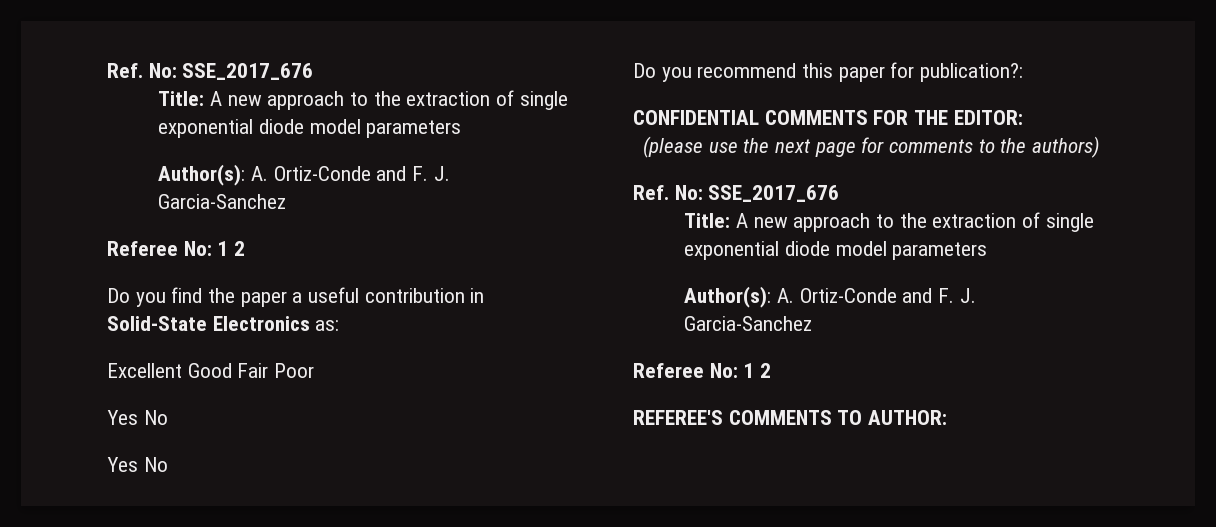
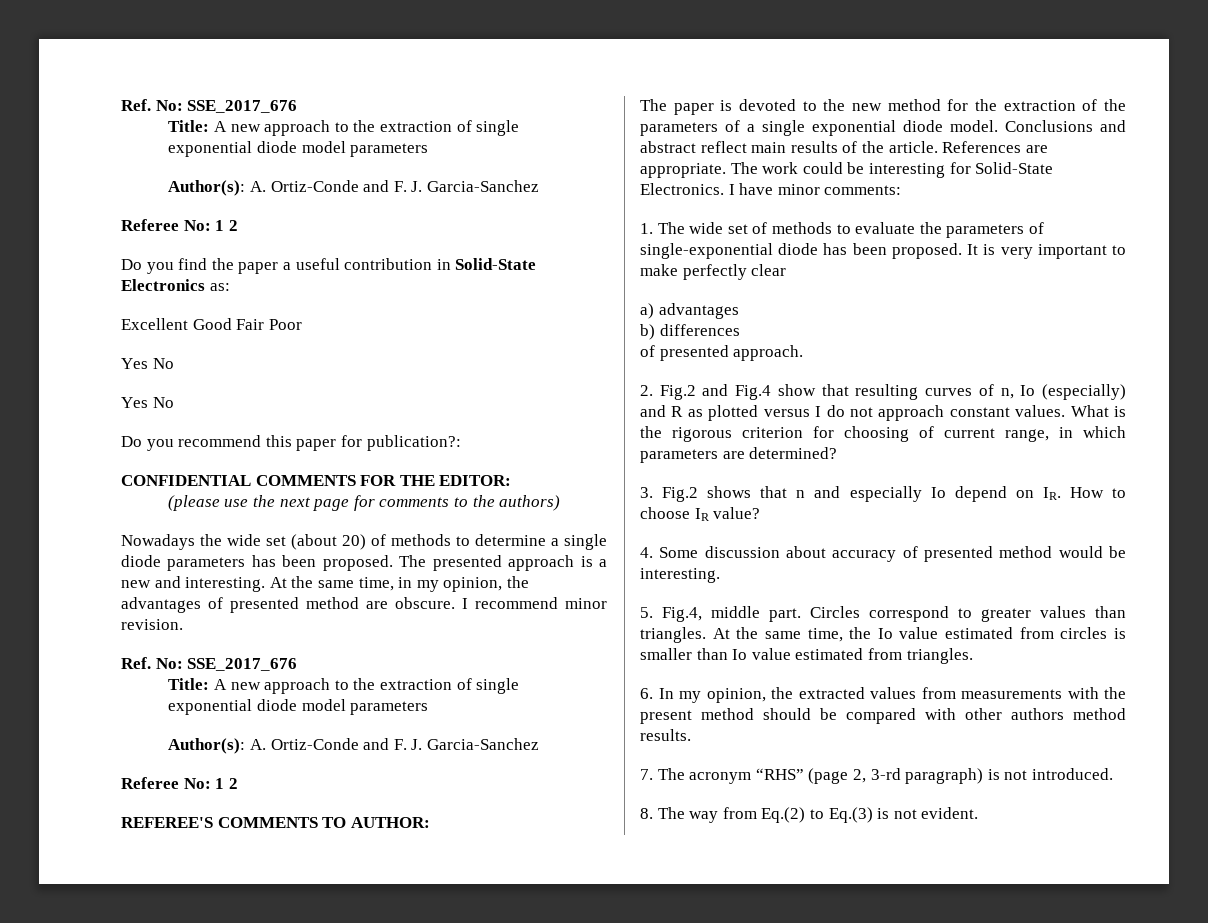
(1100, 147) none -> [121,534,607,550] [121,555,608,571] [121,576,529,592] [121,597,607,613] [121,619,183,630] // Nowadays the wide set (about 20) of methods to determine a single diode parameters has been proposed. The presented approach is a new and interesting. At the same time, in my opinion, the advantages of presented method are obscure. I recommend minor revision.
(948, 417) none -> [640,99,1126,115] [640,120,1126,136] [640,141,1048,153] [640,162,1054,178] [640,183,902,195] [640,222,1044,238] [640,243,1126,259] [640,264,787,280] [640,303,739,319] [640,324,740,340] [640,345,804,361] [640,384,1126,400] [640,405,1126,421] [640,426,1126,442] [640,447,838,463] [640,486,1126,502] [640,507,761,521] [640,546,1126,562] [640,568,720,583] [640,606,1126,622] [640,627,1126,643] [640,648,973,664] [640,687,1126,703] [640,708,1126,724] [640,729,691,741] [640,768,1113,784] [640,807,979,823] // The paper is devoted to the new method for the extraction of the parameters of a single exponential diode model. Conclusions and abstract reflect main results of the article. References are appropriate. The work could be interesting for Solid-State Electronics. I have minor comments: // 1. The wide set of methods to evaluate the parameters of single-exponential diode has been proposed. It is very important to make perfectly clear // a) advantages // b) differences // of presented approach. // 2. Fig.2 and Fig.4 show that resulting curves of n, Io (especially) and R as plotted versus I do not approach constant values. What is the rigorous criterion for choosing of current range, in which parameters are determined? // 3. Fig.2 shows that n and especially Io depend on IR. How to choose IR value? // 4. Some discussion about accuracy of presented method would be interesting. // 5. Fig.4, middle part. Circles correspond to greater values than triangles. At the same time, the Io value estimated from circles is smaller than Io value estimated from triangles. // 6. In my opinion, the extracted values from measurements with the present method should be compared with other authors method results. // 7. The acronym “RHS” (page 2, 3-rd paragraph) is not introduced. // 8. The way from Eq.(2) to Eq.(3) is not evident.

